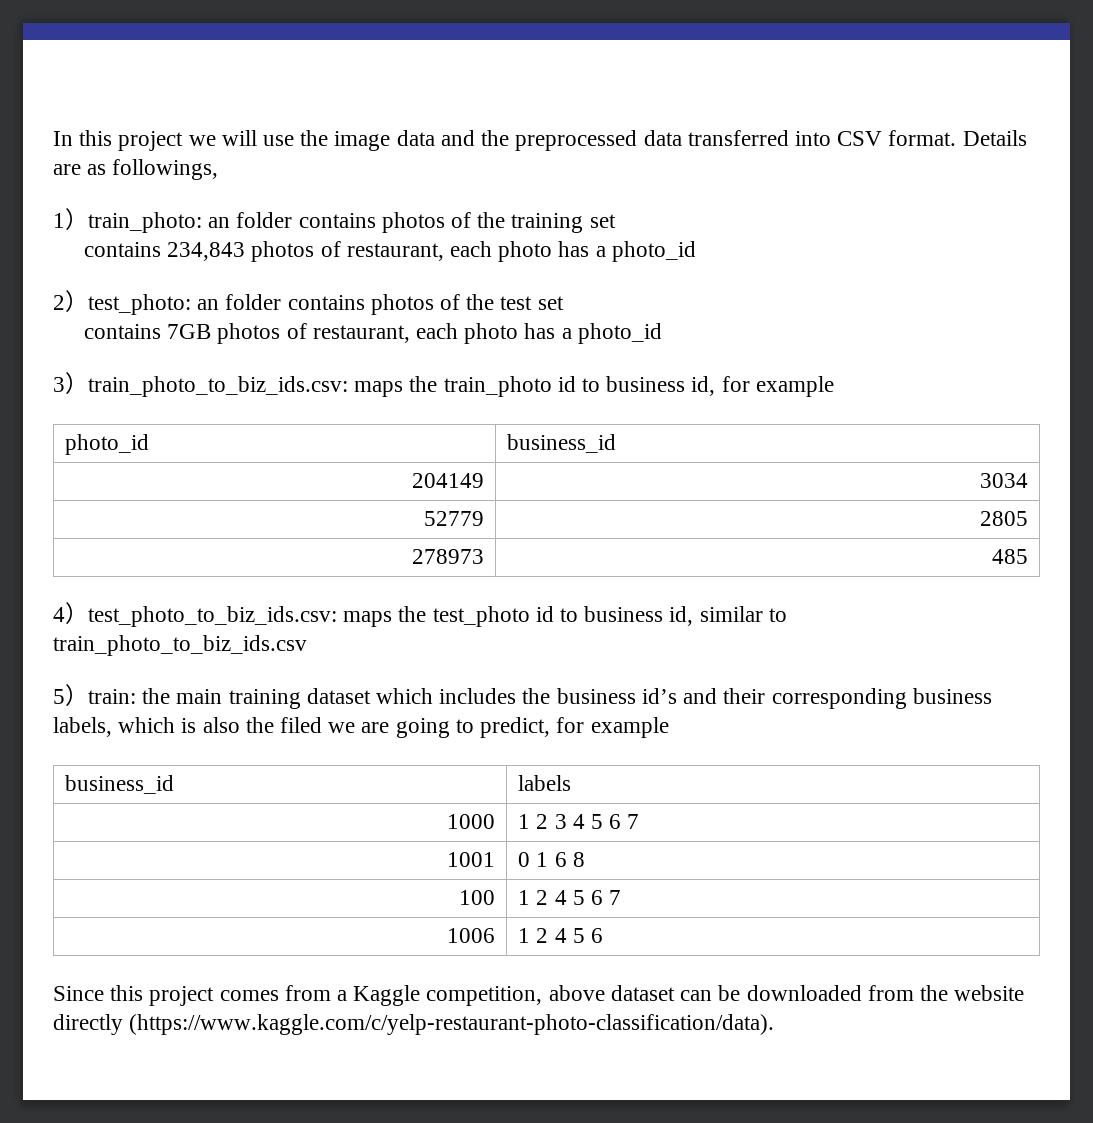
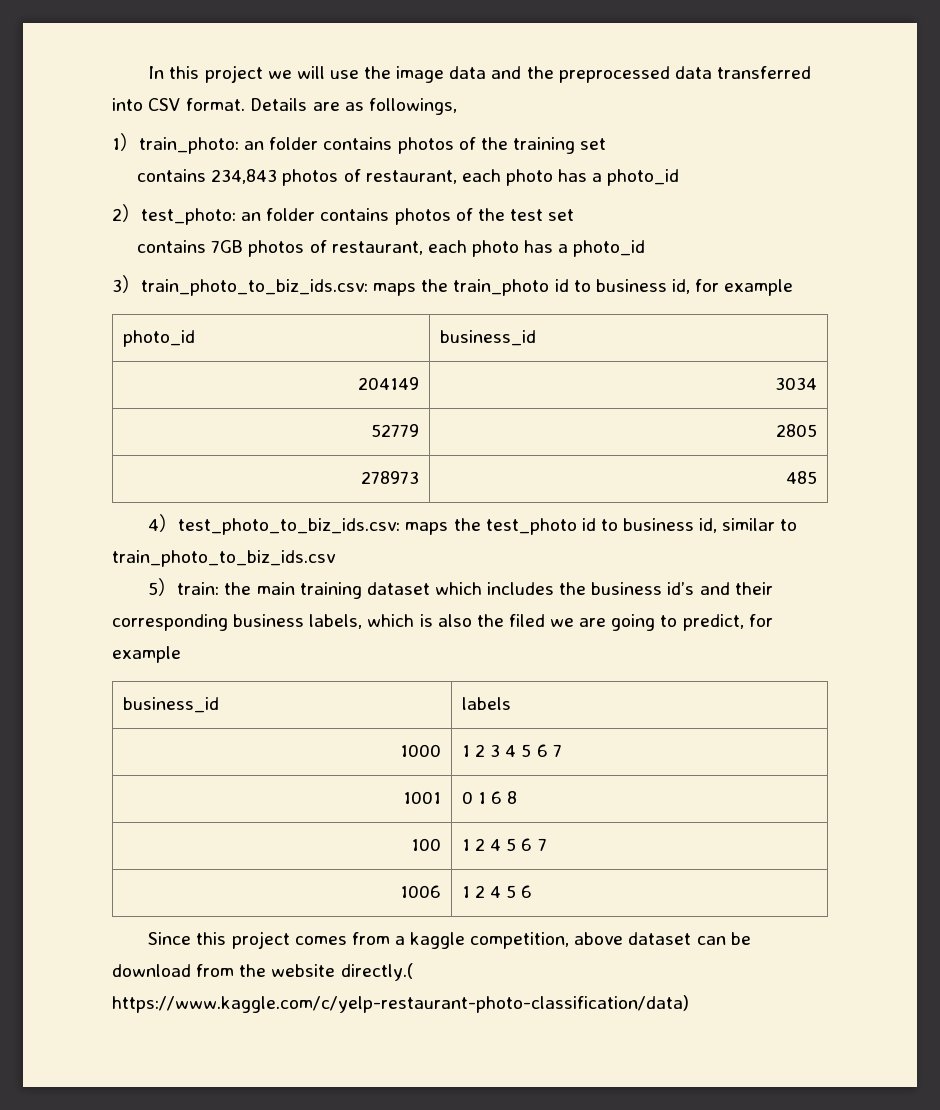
[353,985,421,1006] Kaggle -> [410,932,466,949] kaggle
[746,985,862,1001] downloaded -> [112,964,191,977] download
[53,1014,775,1035] directly (https://www.kaggle.com/c/yelp-restaurant-photo-classification/data). -> [340,963,413,981] [112,995,689,1013] directly.( https://www.kaggle.com/c/yelp-restaurant-photo-classification/data)

